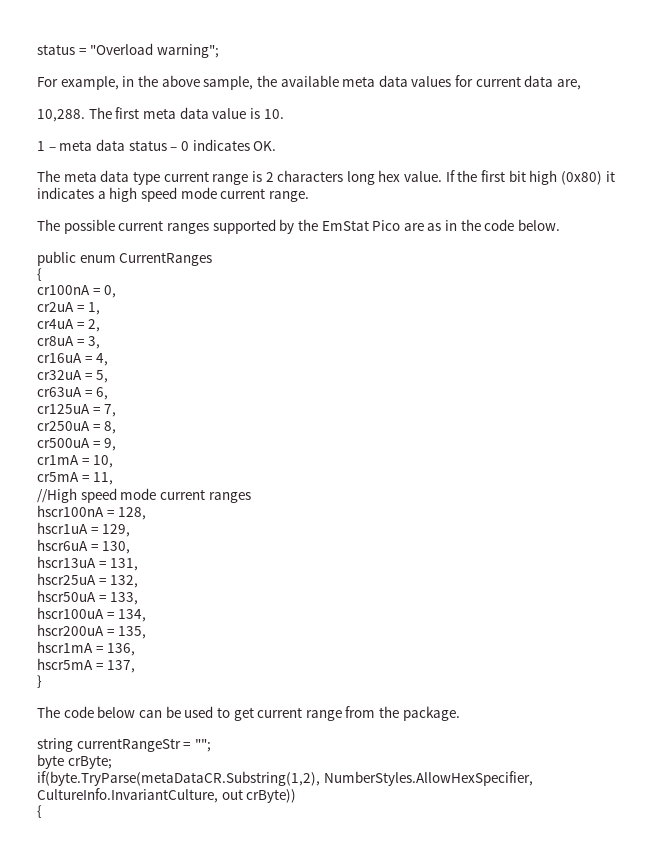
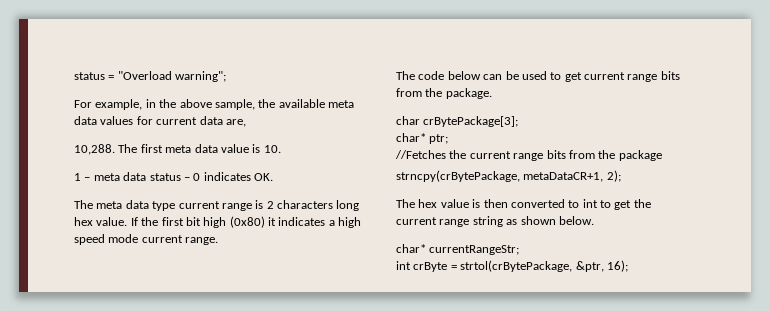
[37,219,561,234] [37,251,213,266] [37,268,42,281] [37,285,117,298] [37,302,101,315] [37,319,101,332] [37,336,101,349] [37,353,109,366] [37,370,109,383] [37,387,109,400] [37,404,117,417] [37,421,117,434] [37,438,117,451] [37,455,114,468] [37,472,114,485] [37,488,251,503] [37,505,147,520] [37,522,131,537] [37,539,131,554] [37,556,139,571] [37,573,139,588] [37,590,139,605] [37,607,147,622] [37,624,147,639] [37,641,136,656] [37,658,136,673] [37,675,42,688] // The possible current ranges supported by the EmStat Pico are as in the code below. // public enum CurrentRanges // { // cr100nA = 0, // cr2uA = 1, // cr4uA = 2, // cr8uA = 3, // cr16uA = 4, // cr32uA = 5, // cr63uA = 6, // cr125uA = 7, // cr250uA = 8, // cr500uA = 9, // cr1mA = 10, // cr5mA = 11, // //High speed mode current ranges // hscr100nA = 128, // hscr1uA = 129, // hscr6uA = 130, // hscr13uA = 131, // hscr25uA = 132, // hscr50uA = 133, // hscr100uA = 134, // hscr200uA = 135, // hscr1mA = 136, // hscr5mA = 137, // } -> (219, 241) none
(342, 715) none -> [660,71,680,80] bits
[37,738,211,752] [37,754,112,769] [37,771,533,786] [37,788,297,803] [37,805,42,818] string currentRangeStr = ""; // byte crByte; // if(byte.TryParse(metaDataCR.Substring(1,2), NumberStyles.AllowHexSpecifier, CultureInfo.InvariantCulture, out crByte)) // { -> [396,116,519,127] [396,133,449,144] [395,150,662,161] [396,170,621,182] [396,199,651,210] [396,216,594,227] [396,244,520,255] [396,260,628,272] char crBytePackage[3]; // char* ptr; // //Fetches the current range bits from the package // strncpy(crBytePackage, metaDataCR+1, 2); // The hex value is then converted to int to get the current range string as shown below. // char* currentRangeStr; // int crByte = strtol(crBytePackage, &ptr, 16);

